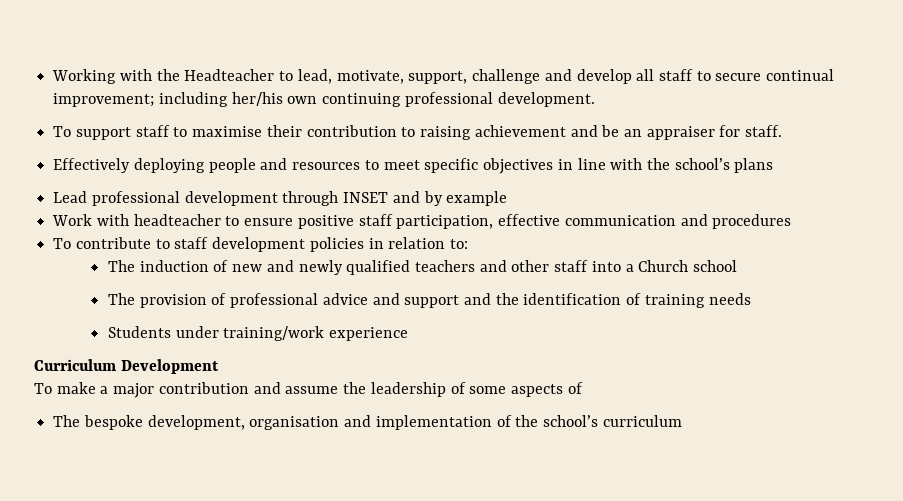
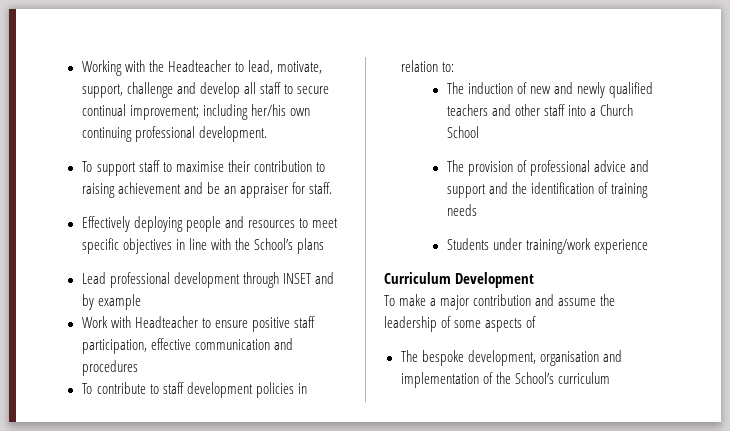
[674,158,730,170] school’s -> [253,238,293,250] School’s
[133,214,221,226] headteacher -> [134,316,198,328] Headteacher
[693,260,738,272] school -> [446,126,479,138] School
[543,415,599,427] school’s -> [514,372,554,384] School’s

